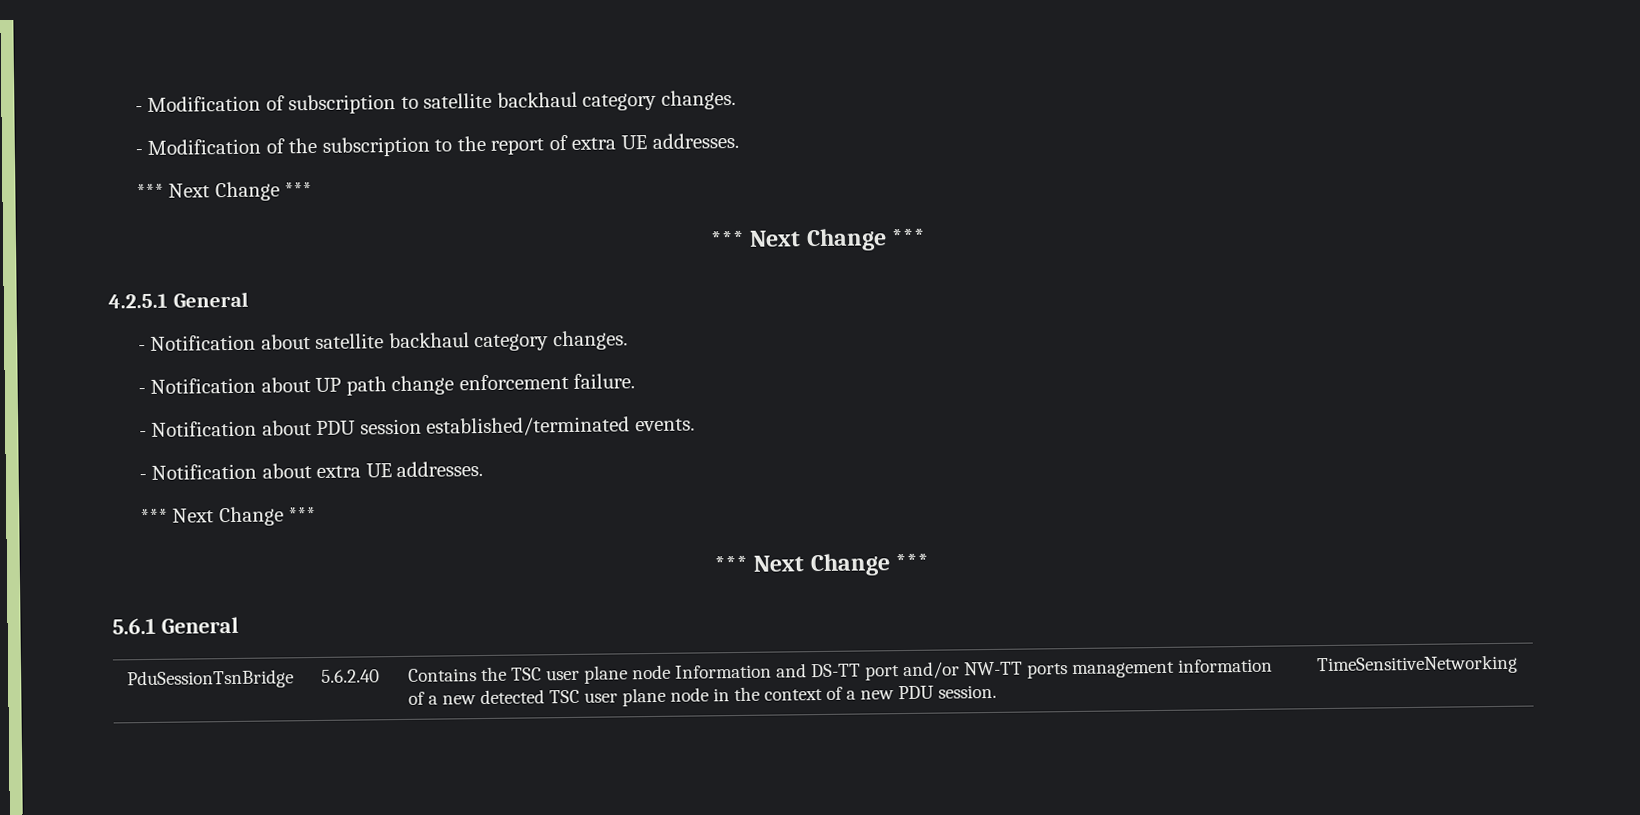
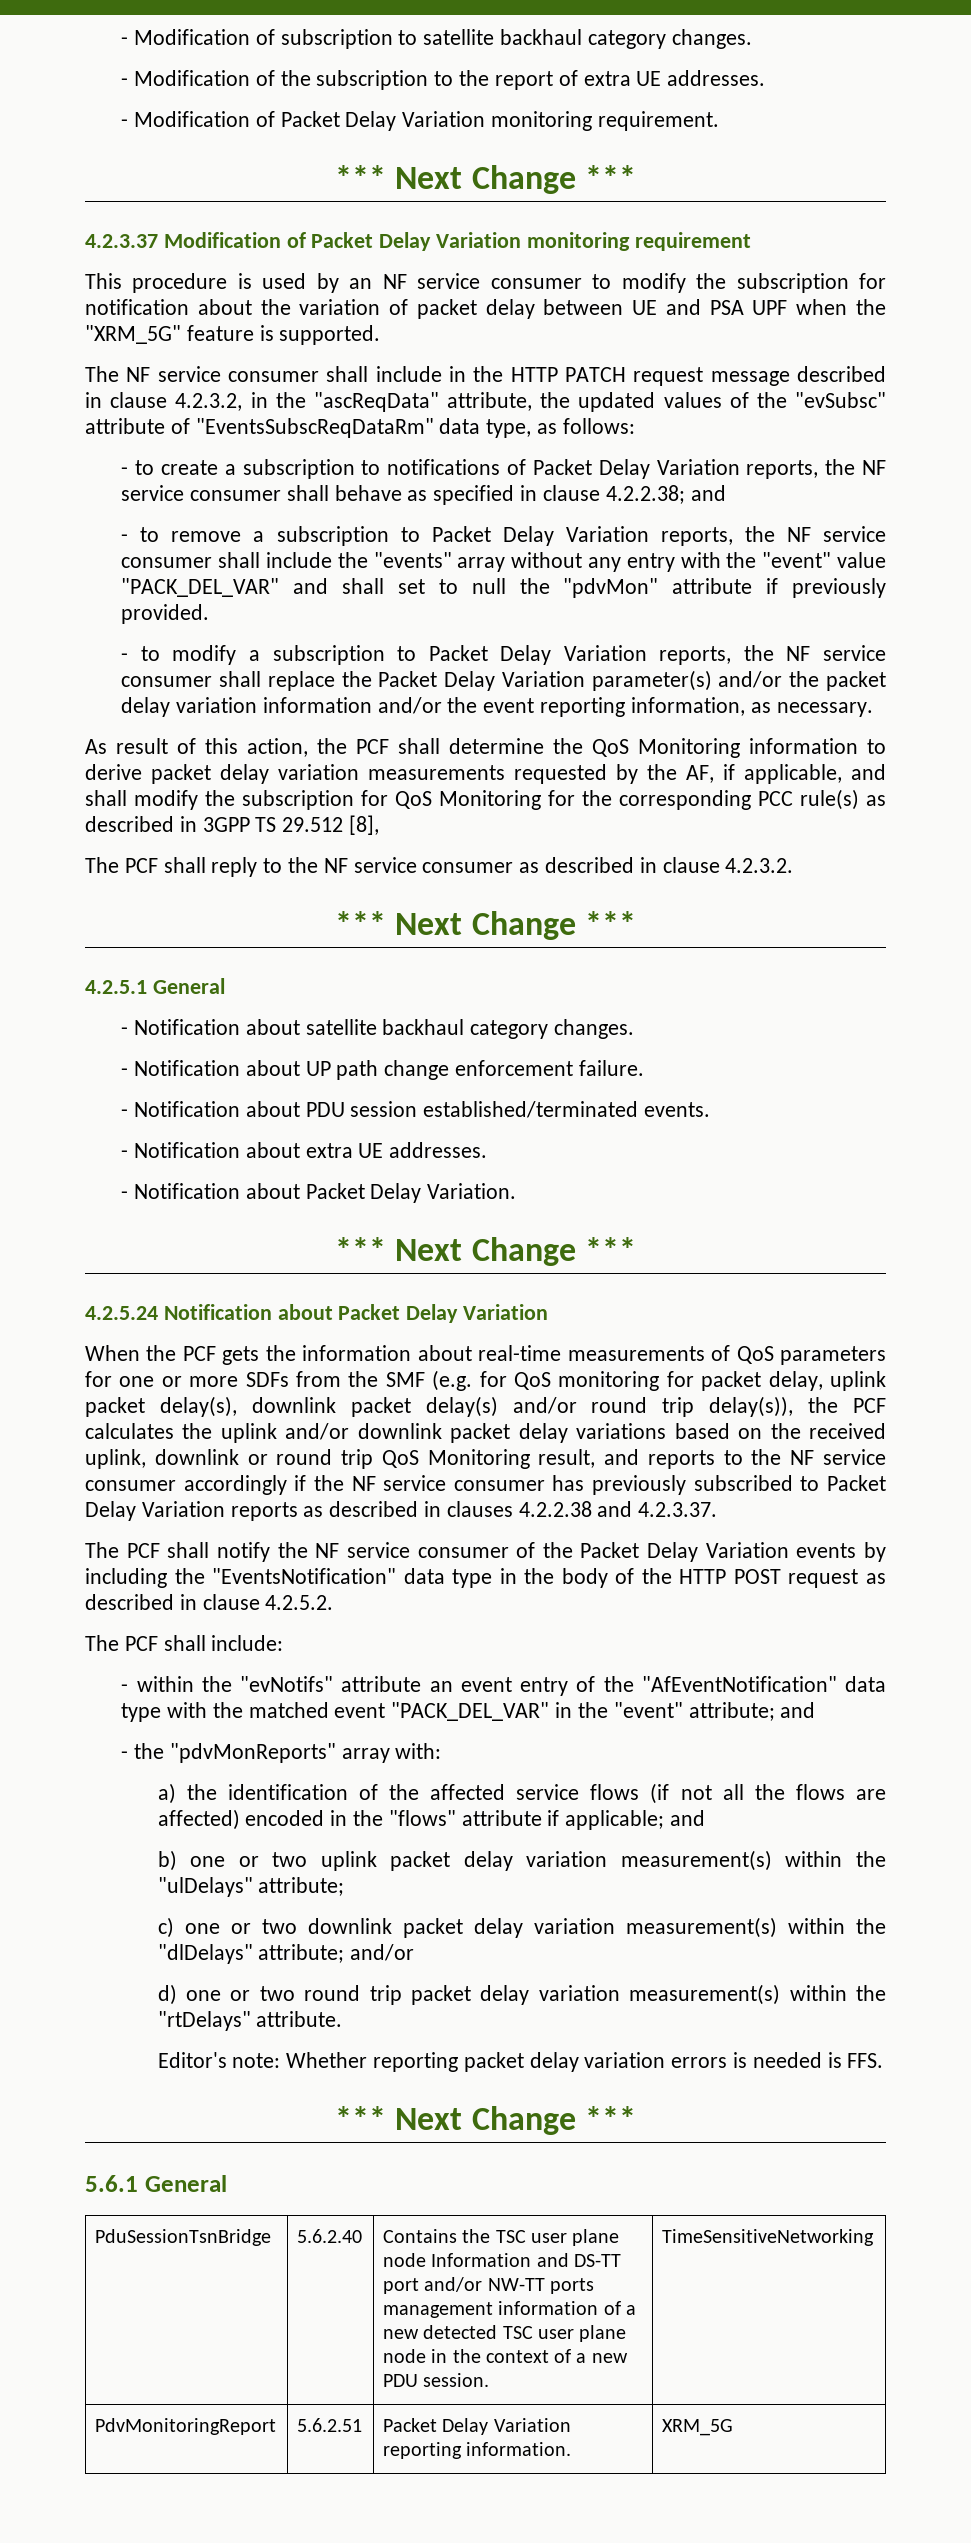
[135,181,313,202] *** Next Change *** -> [121,111,719,131] [335,165,636,194] [85,232,751,251] [85,273,886,293] [85,299,886,319] [85,325,381,345] [85,366,886,386] [85,392,886,412] [85,418,635,438] [121,459,887,479] [121,485,726,505] [121,526,886,546] [121,552,887,572] [121,578,887,598] [121,604,210,624] [121,645,886,665] [121,670,886,691] [121,697,873,717] [85,738,886,758] [85,764,886,784] [85,789,886,810] [85,815,380,835] [85,857,794,877] - Modification of Packet Delay Variation monitoring requirement. // *** Next Change *** // 4.2.3.37 Modification of Packet Delay Variation monitoring requirement // This procedure is used by an NF service consumer to modify the subscription for notification about the variation of packet delay between UE and PSA UPF when the "XRM_5G" feature is supported. // The NF service consumer shall include in the HTTP PATCH request message described in clause 4.2.3.2, in the "ascReqData" attribute, the updated values of the "evSubsc" attribute of "EventsSubscReqDataRm" data type, as follows: // - to create a subscription to notifications of Packet Delay Variation reports, the NF service consumer shall behave as specified in clause 4.2.2.38; and // - to remove a subscription to Packet Delay Variation reports, the NF service consumer shall include the "events" array without any entry with the "event" value "PACK_DEL_VAR" and shall set to null the "pdvMon" attribute if previously provided. // - to modify a subscription to Packet Delay Variation reports, the NF service consumer shall replace the Packet Delay Variation parameter(s) and/or the packet delay variation information and/or the event reporting information, as necessary. // As result of this action, the PCF shall determine the QoS Monitoring information to derive packet delay variation measurements requested by the AF, if applicable, and shall modify the subscription for QoS Monitoring for the corresponding PCC rule(s) as described in 3GPP TS 29.512 [8], // The PCF shall reply to the NF service consumer as described in clause 4.2.3.2.
[139,506,317,527] *** Next Change *** -> [121,1183,517,1203] [335,1237,636,1266] [85,1304,549,1323] [85,1345,886,1365] [85,1370,886,1391] [85,1396,886,1417] [85,1423,887,1443] [85,1449,886,1469] [85,1475,886,1495] [85,1501,718,1521] [85,1542,886,1562] [85,1568,887,1588] [85,1594,334,1610] [85,1635,284,1651] [121,1676,886,1696] [121,1702,816,1722] [121,1743,442,1763] [157,1783,886,1804] [157,1809,705,1830] [157,1850,886,1871] [157,1877,345,1897] [157,1917,886,1938] [157,1944,415,1964] [157,1984,886,2005] [157,2011,343,2031] [157,2052,884,2072] - Notification about Packet Delay Variation. // *** Next Change *** // 4.2.5.24 Notification about Packet Delay Variation // When the PCF gets the information about real-time measurements of QoS parameters for one or more SDFs from the SMF (e.g. for QoS monitoring for packet delay, uplink packet delay(s), downlink packet delay(s) and/or round trip delay(s)), the PCF calculates the uplink and/or downlink packet delay variations based on the received uplink, downlink or round trip QoS Monitoring result, and reports to the NF service consumer accordingly if the NF service consumer has previously subscribed to Packet Delay Variation reports as described in clauses 4.2.2.38 and 4.2.3.37. // The PCF shall notify the NF service consumer of the Packet Delay Variation events by including the "EventsNotification" data type in the body of the HTTP POST request as described in clause 4.2.5.2. // The PCF shall include: // - within the "evNotifs" attribute an event entry of the "AfEventNotification" data type with the matched event "PACK_DEL_VAR" in the "event" attribute; and // - the "pdvMonReports" array with: // a) the identification of the affected service flows (if not all the flows are affected) encoded in the "flows" attribute if applicable; and // b) one or two uplink packet delay variation measurement(s) within the "ulDelays" attribute; // c) one or two downlink packet delay variation measurement(s) within the "dlDelays" attribute; and/or // d) one or two round trip packet delay variation measurement(s) within the "rtDelays" attribute. // Editor's note: Whether reporting packet delay variation errors is needed is FFS.
(1518, 665) none -> [95,2418,277,2435] [297,2418,363,2432] [383,2418,571,2435] [383,2442,572,2459] [662,2419,734,2436] // PdvMonitoringReport | 5.6.2.51 | Packet Delay Variation reporting information. | XRM_5G

